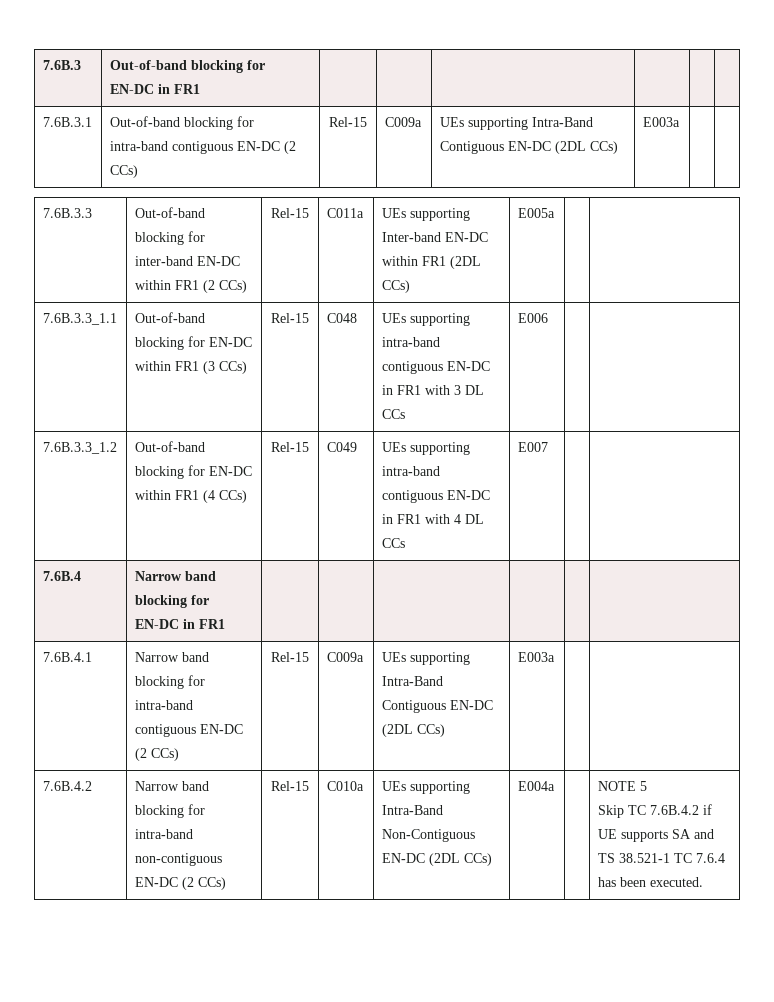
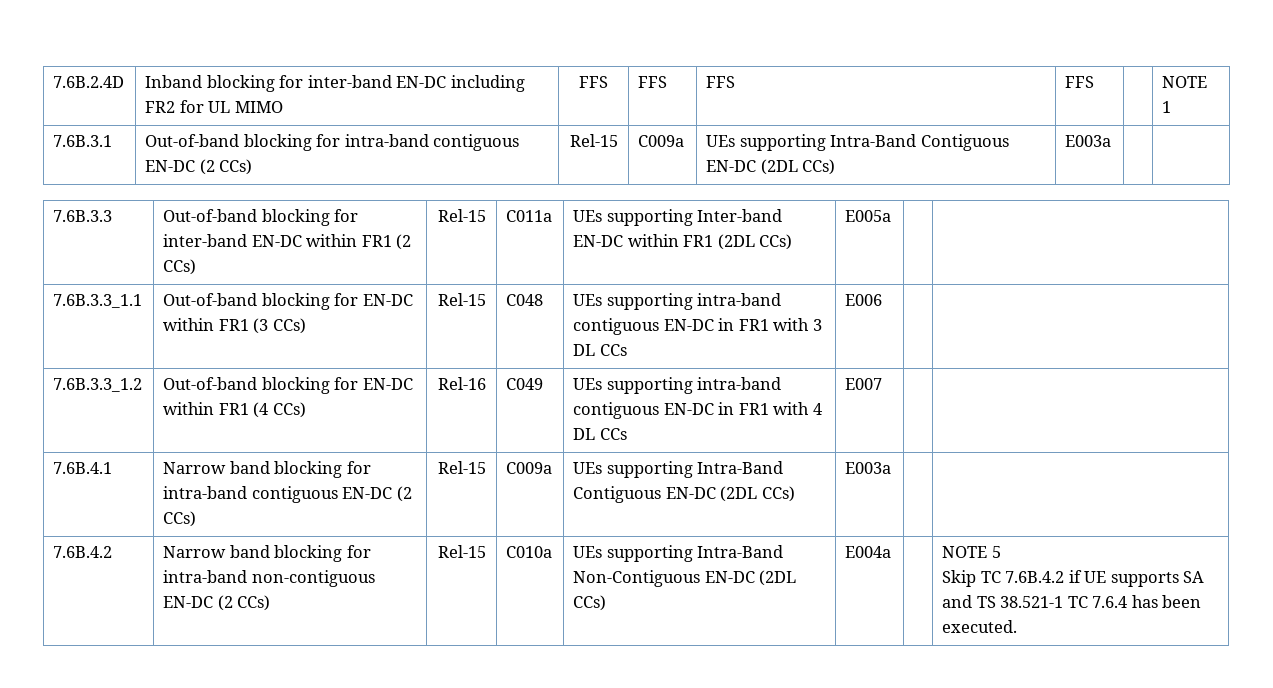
[42,60,81,70] [109,60,265,73] [109,84,200,94] 7.6B.3 | Out-of-band blocking for EN-DC in FR1 | | | | | | -> [53,76,125,88] [145,75,525,92] [145,100,283,113] [579,76,608,88] [638,76,668,88] [706,76,736,88] [1065,76,1095,88] [1162,76,1208,88] [1162,101,1172,113] 7.6B.2.4D | Inband blocking for inter-band EN-DC including FR2 for UL MIMO | FFS | FFS | FFS | FFS | | NOTE 1
[271,442,309,452] Rel-15 -> [437,377,486,390] Rel-16
[42,571,81,581] [134,571,216,581] [134,595,209,608] [134,619,225,629] // 7.6B.4 | Narrow band blocking for EN-DC in FR1 | | | | | | -> (883, 384) none

